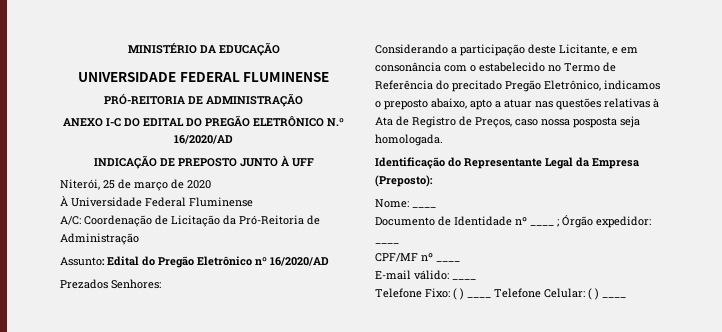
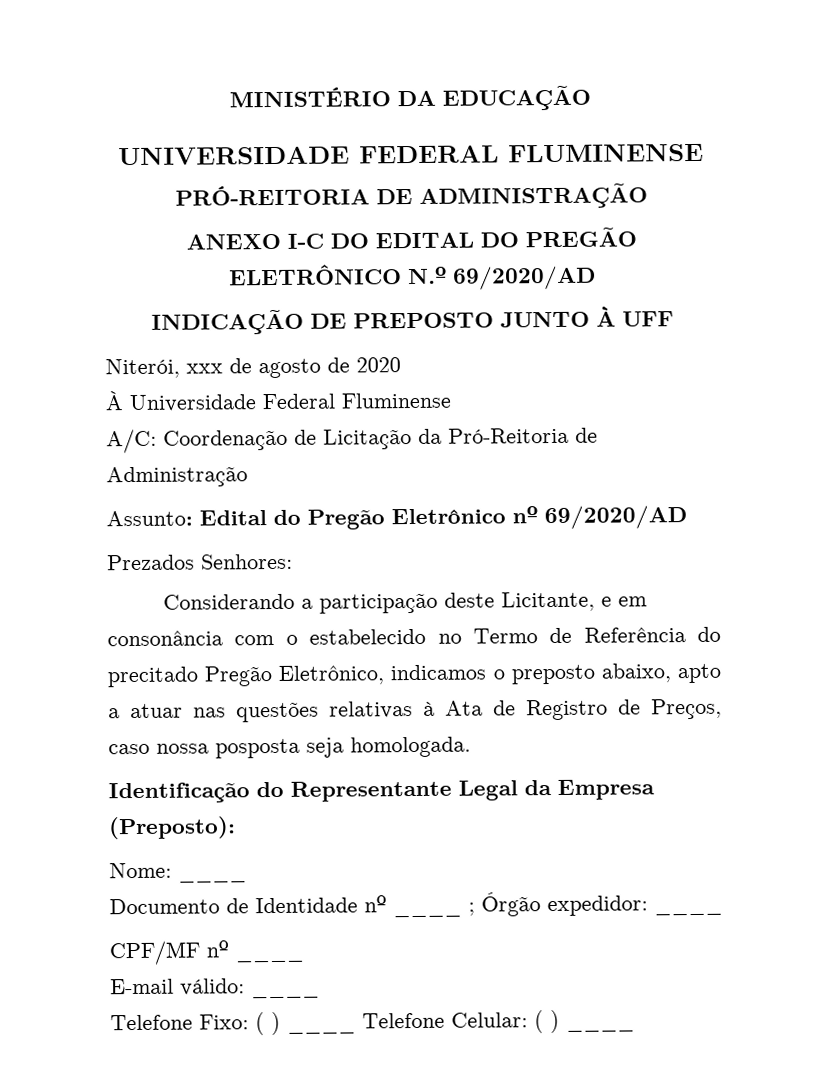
[174,135,233,144] 16/2020/AD -> [452,265,596,290] 69/2020/AD
[103,179,168,191] 25 de março -> [186,358,321,379] xxx de agosto
[270,257,329,266] 16/2020/AD -> [544,505,687,530] 69/2020/AD

